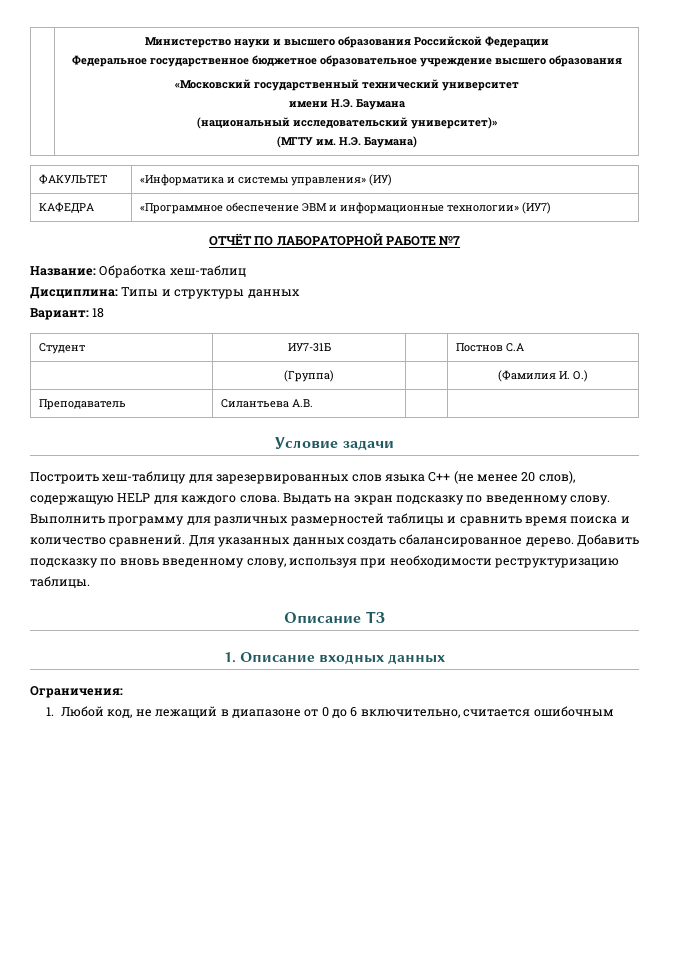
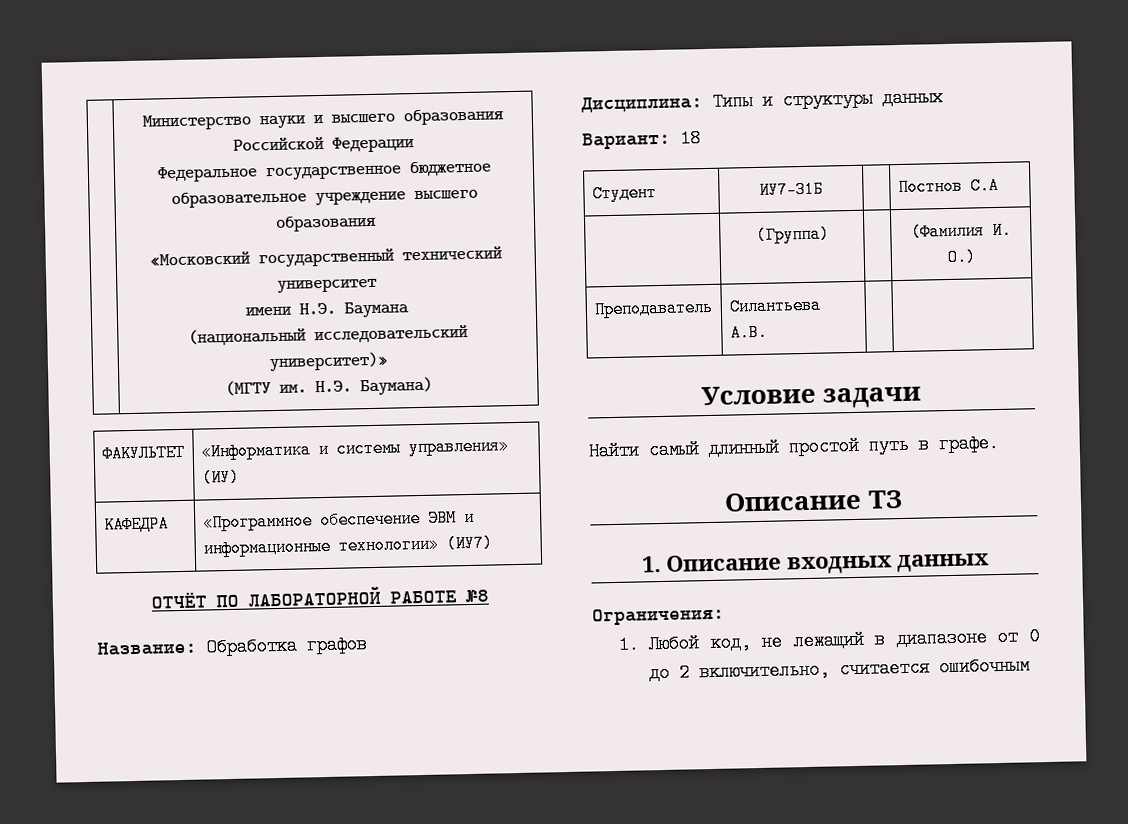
[439,236,461,245] №7 -> [465,589,489,603] №8
[169,265,246,277] хеш-таблиц -> [306,636,367,655] графов
[30,471,575,484] [30,493,611,505] [30,513,630,526] [30,534,639,547] [30,555,619,568] [30,576,90,588] Построить хеш-таблицу для зарезервированных слов языка С++ (не менее 20 слов), содержащую HELP для каждого слова. Выдать на экран подсказку по введенному слову. Выполнить программу для различных размерностей таблицы и сравнить время поиска и количество сравнений. Для указанных данных создать сбалансированное дерево. Добавить подсказку по вновь введенному слову, используя при необходимости реструктуризацию таблицы. -> [588,433,999,461] Найти самый длинный простой путь в графе.
[350,707,358,717] 6 -> [679,663,691,682] 2

